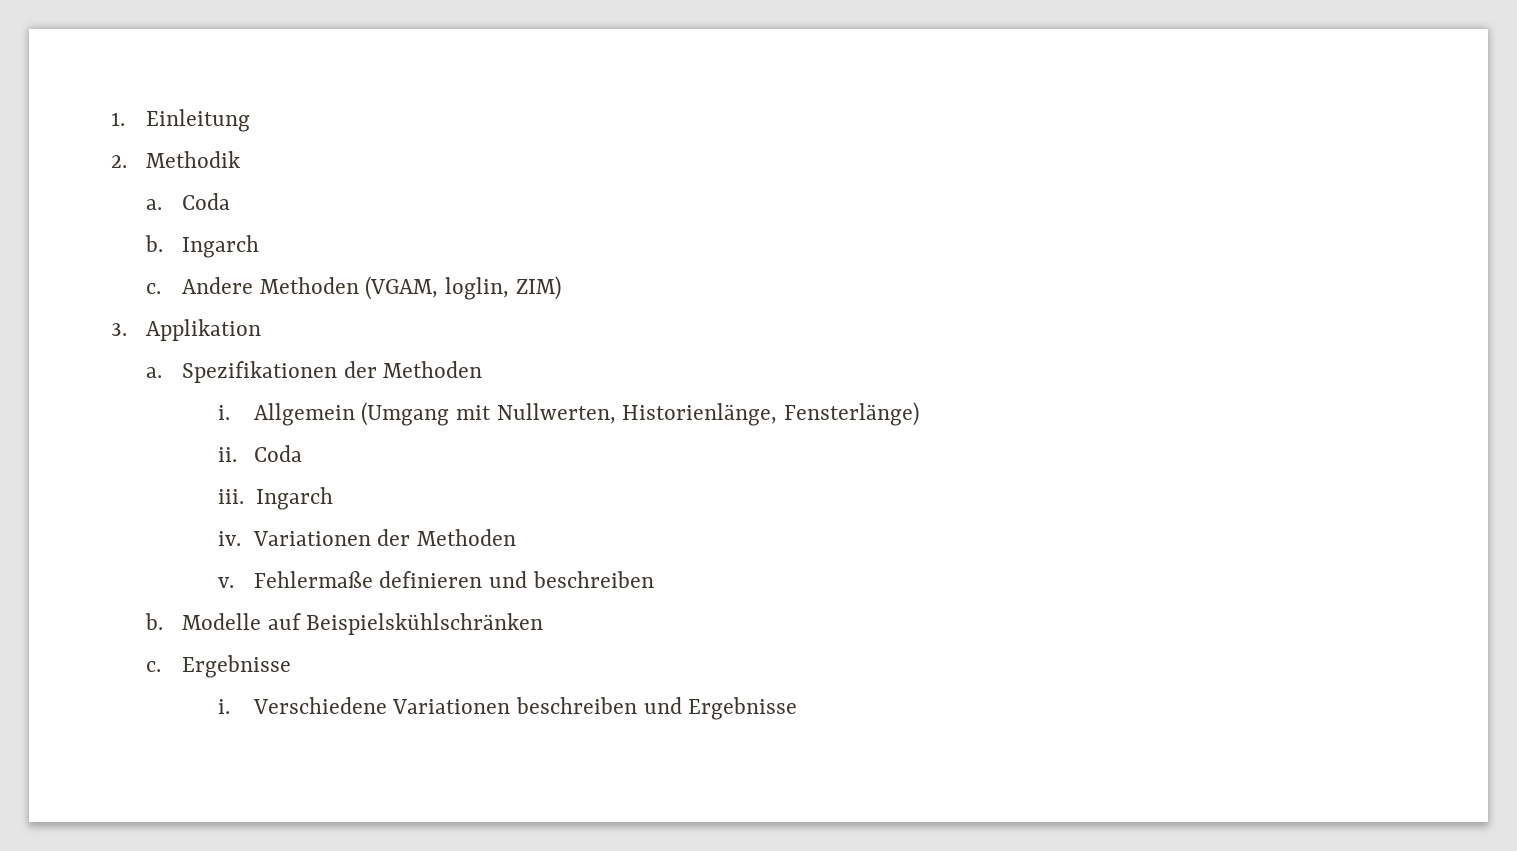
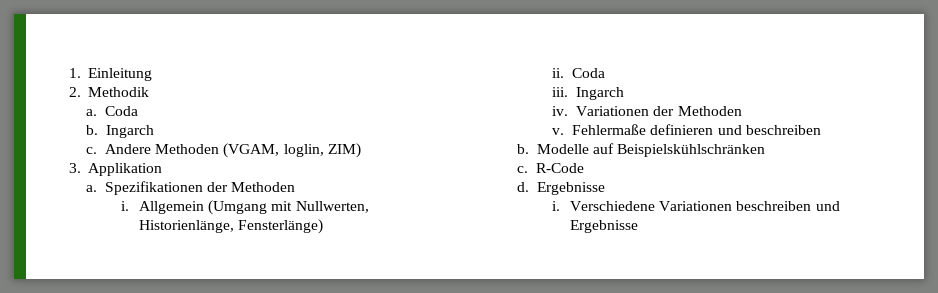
(162, 666) none -> [535,163,584,173] [517,182,530,192] R-Code // d.

